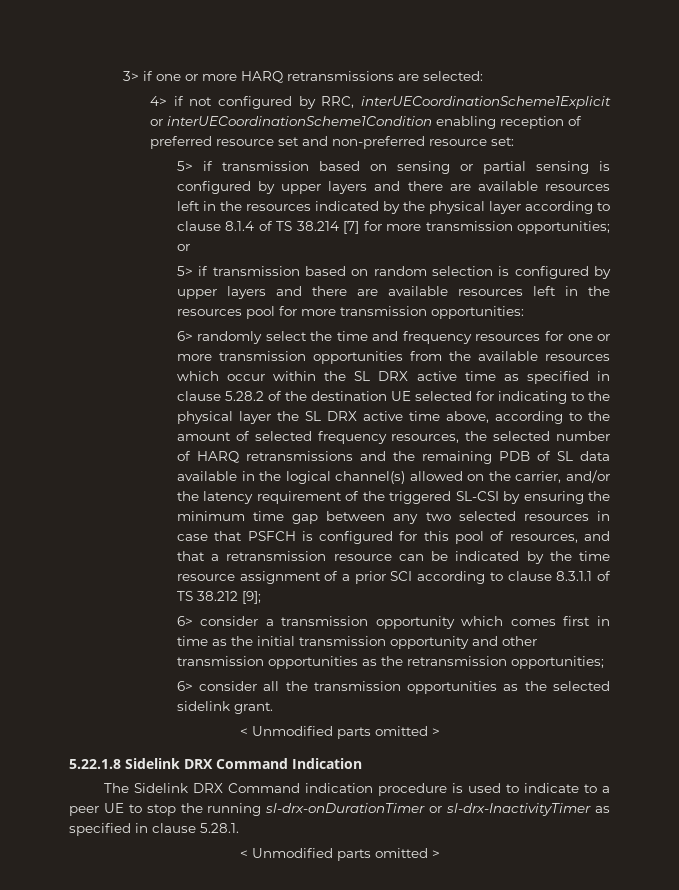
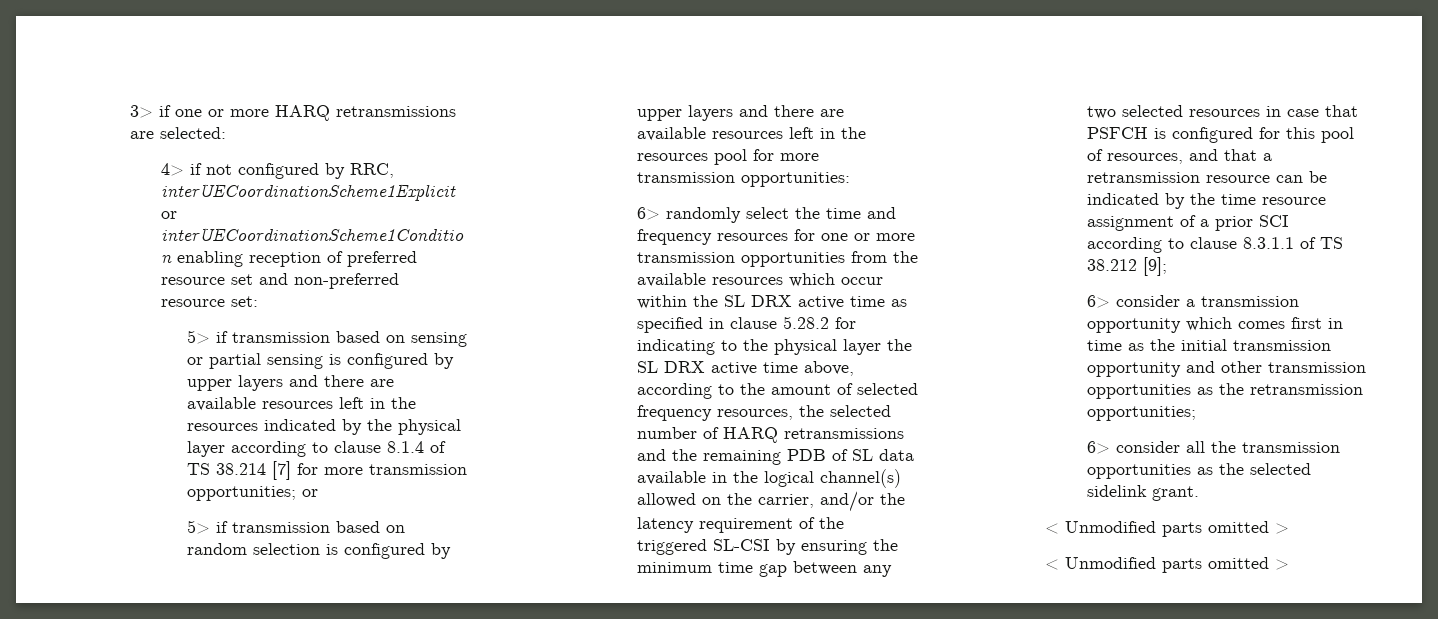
[267,391,472,401] of the destination UE selected -> (829, 322) none
[69,758,362,769] [103,783,610,796] [69,803,610,816] [69,823,239,836] // 5.22.1.8 Sidelink DRX Command Indication // The Sidelink DRX Command indication procedure is used to indicate to a peer UE to stop the running sl-drx-onDurationTimer or sl-drx-InactivityTimer as specified in clause 5.28.1. -> (1289, 528) none

